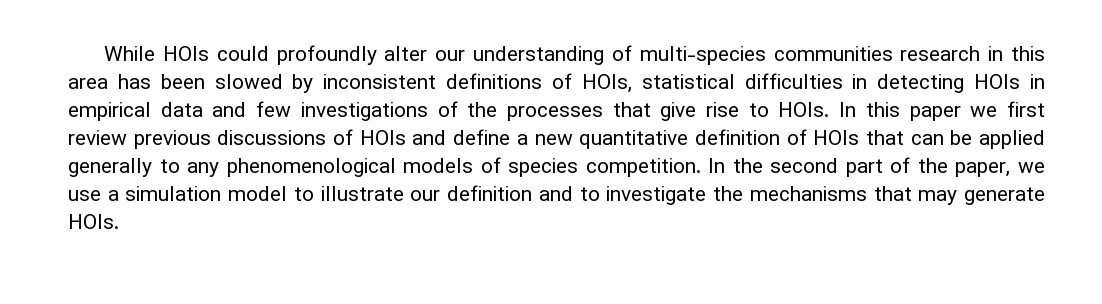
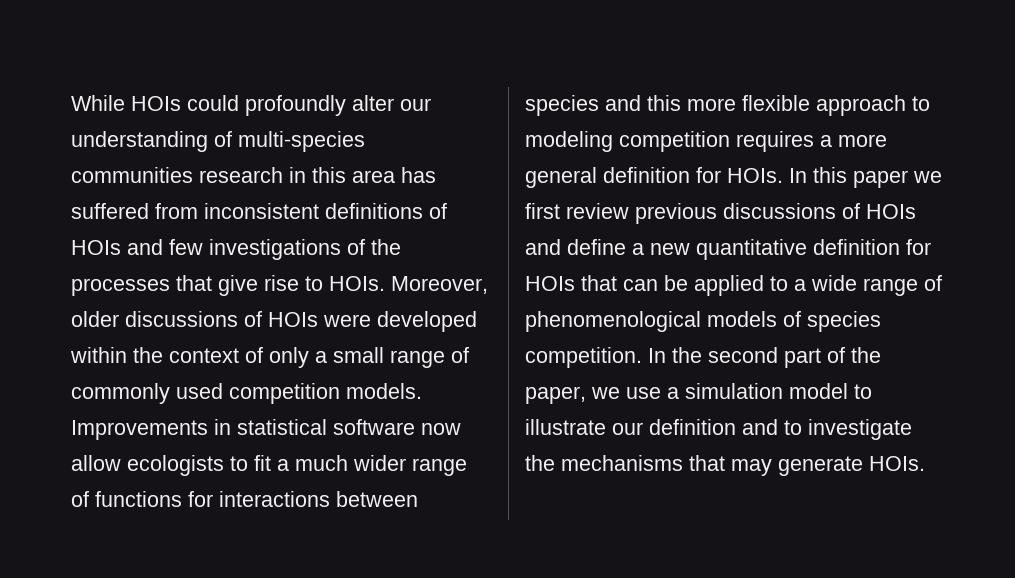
[160,73,1046,93] [68,102,203,121] been slowed by inconsistent definitions of HOIs, statistical difficulties in detecting HOIs in empirical data -> [71,203,447,219] [71,240,121,255] suffered from inconsistent definitions of HOIs
(830, 109) none -> [391,276,488,294] [71,311,477,332] [70,347,469,368] [71,383,422,404] [71,419,461,440] [71,455,467,476] [71,491,418,507] [525,95,930,116] [525,131,887,152] [525,167,783,188] Moreover, older discussions of HOIs were developed within the context of only a small range of commonly used competition models. Improvements in statistical software now allow ecologists to fit a much wider range of functions for interactions between species and this more flexible approach to modeling competition requires a more general definition for HOIs.
[786,129,807,145] of -> [906,239,931,255] for
[68,158,220,177] generally to any -> [770,275,942,296] to a wide range of

